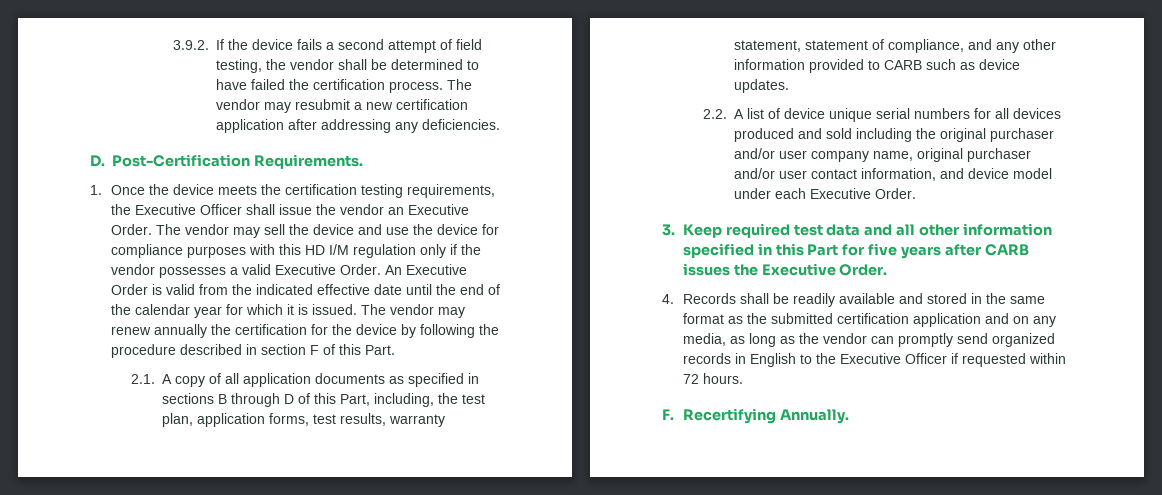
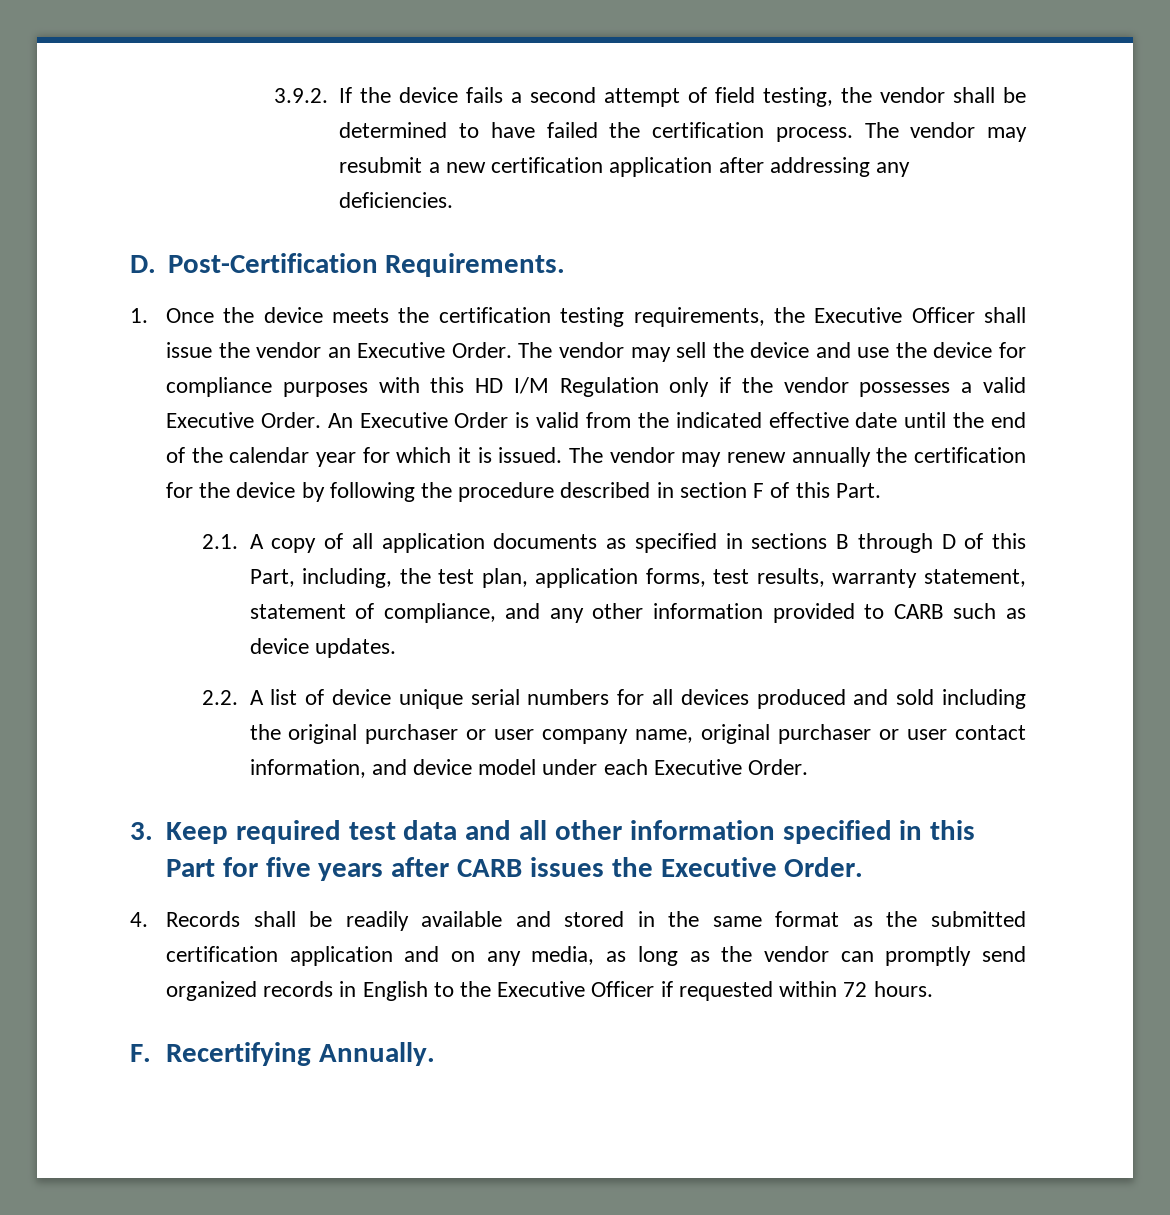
[352,244,416,258] regulation -> [559,377,659,397] Regulation
[734,148,776,159] and/or -> [466,729,487,740] or
[734,168,776,179] and/or -> [879,729,900,740] or

